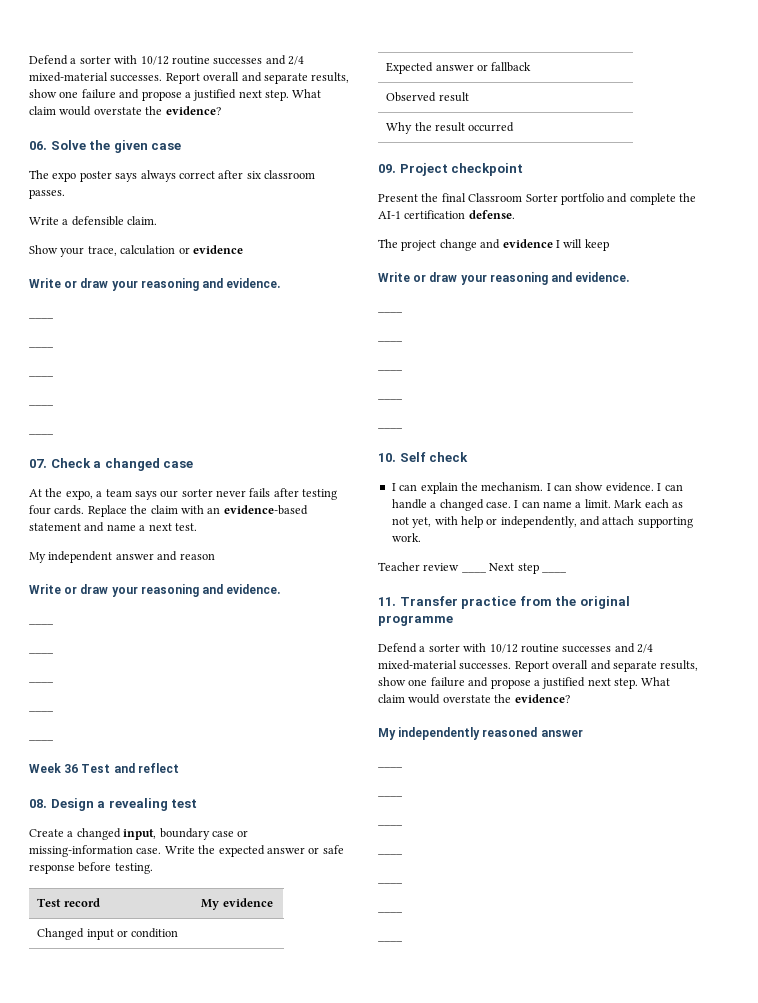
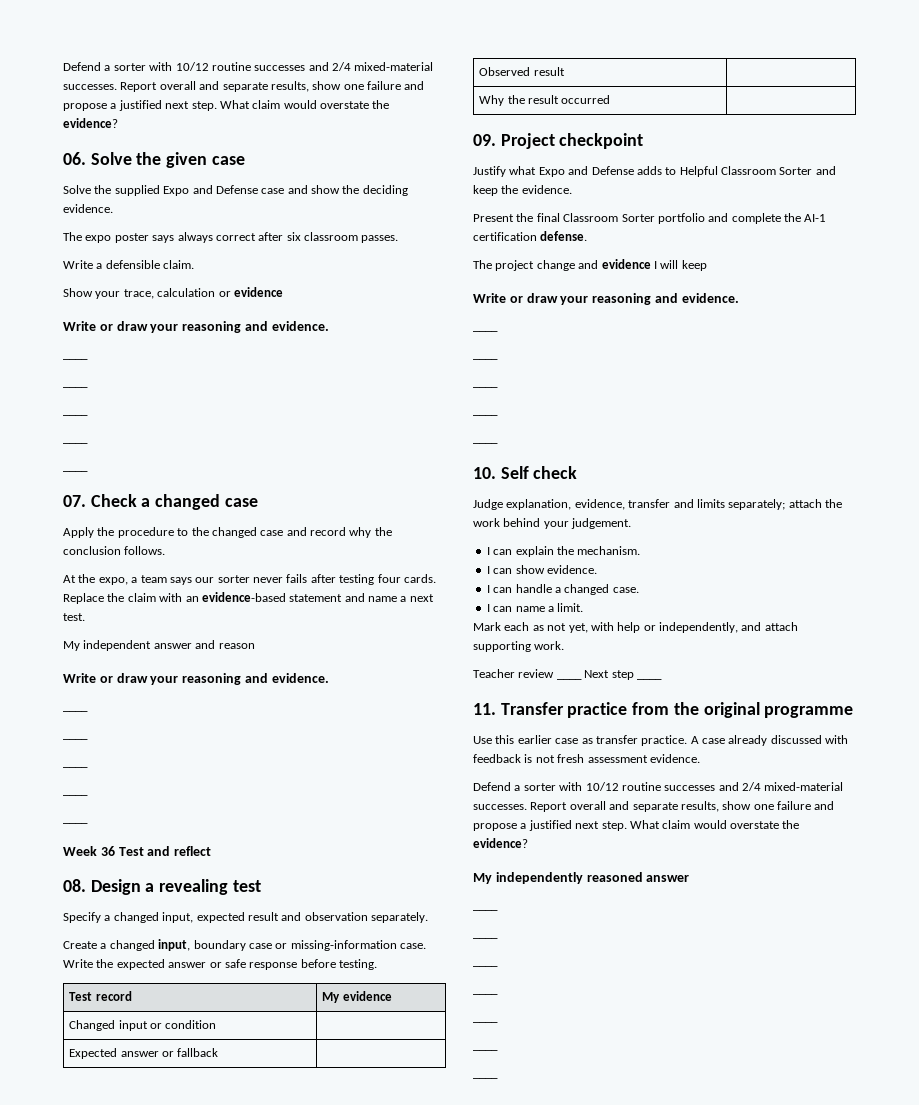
(182, 146) none -> [63,185,408,196] [63,204,113,213] // Solve the supplied Expo and Defense case and show the deciding evidence.
(194, 464) none -> [63,527,392,538] [63,546,166,555] // Apply the procedure to the changed case and record why the conclusion follows.
(198, 803) none -> [63,912,428,923] // Specify a changed input, expected result and observation separately.
(524, 169) none -> [473,166,836,177] [473,185,572,196] // Justify what Expo and Defense adds to Helpful Classroom Sorter and keep the evidence.
(469, 457) none -> [473,499,842,510] [473,518,632,529] // Judge explanation, evidence, transfer and limits separately; attach the work behind your judgement.
(544, 486) none -> (641, 550) //
(654, 487) none -> (597, 569) //
(511, 505) none -> (639, 590) //
(611, 503) none -> (584, 607) //
(453, 620) none -> [473,735,849,746] [473,754,700,763] // Use this earlier case as transfer practice. A case already discussed with feedback is not fresh assessment evidence.

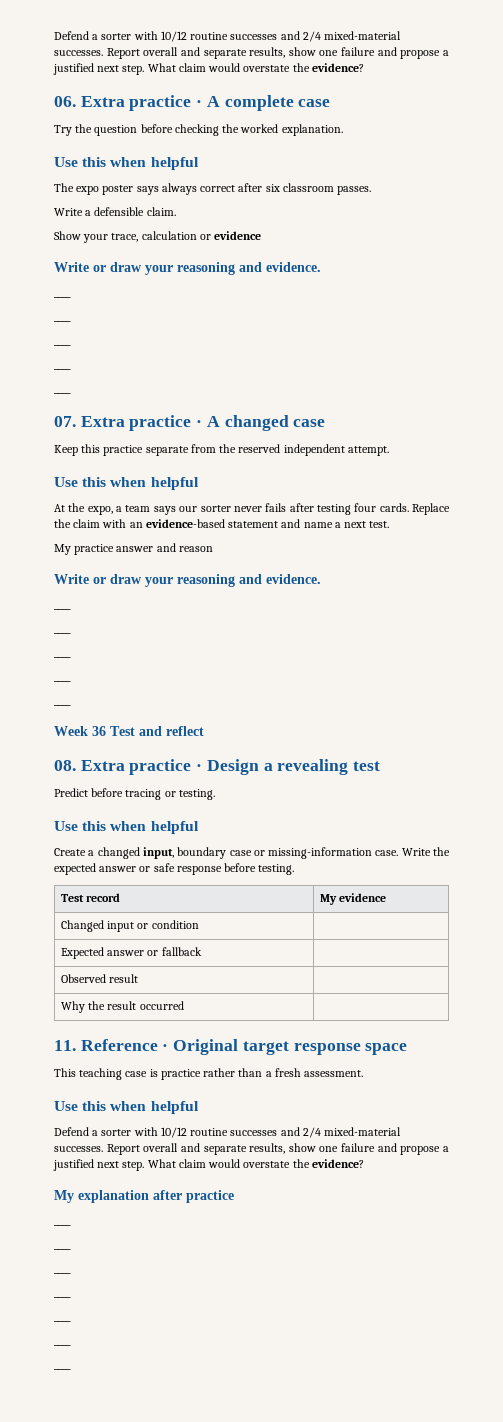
[90,152,245,168] [63,185,408,196] [63,204,113,213] Solve the given case // Solve the supplied Expo and Defense case and show the deciding evidence. -> [80,95,331,111] [54,124,343,136] [54,157,199,170] Extra practice · A complete case // Try the question before checking the worked explanation. // Use this when helpful
[90,494,258,510] [63,527,392,538] [63,546,166,555] Check a changed case // Apply the procedure to the changed case and record why the conclusion follows. -> [80,415,326,431] [54,444,389,456] [54,477,199,490] Extra practice · A changed case // Keep this practice separate from the reserved independent attempt. // Use this when helpful
[83,640,152,651] independent -> [74,544,115,555] practice
(86, 885) none -> [80,759,203,775] Extra practice ·
[63,912,428,923] Specify a changed input, expected result and observation separately. -> [54,788,215,800] [54,821,199,834] Predict before tracing or testing. // Use this when helpful
[473,133,644,149] [473,166,836,177] [473,185,572,196] [473,213,827,224] [473,231,588,241] [473,259,707,271] [473,293,739,305] [473,330,498,332] [473,358,498,360] [473,386,498,388] [473,414,498,416] [473,442,498,444] [473,466,578,479] [473,499,842,510] [473,518,632,529] [486,546,641,557] [486,565,597,574] [486,584,639,595] [486,603,584,612] [473,622,798,633] [473,641,565,652] [473,669,555,678] [556,678,582,680] [584,670,662,680] [473,702,854,718] [473,735,849,746] [473,754,700,763] 09. Project checkpoint // Justify what Expo and Defense adds to Helpful Classroom Sorter and keep the evidence. // Present the final Classroom Sorter portfolio and complete the AI-1 certification defense. // The project change and evidence I will keep // Write or draw your reasoning and evidence. // ____ // ____ // ____ // ____ // ____ // 10. Self check // Judge explanation, evidence, transfer and limits separately; attach the work behind your judgement. // I can explain the mechanism. // I can show evidence. // I can handle a changed case. // I can name a limit. // Mark each as not yet, with help or independently, and attach supporting work. // Teacher review ____ Next step ____ // 11. Transfer practice from the original programme // Use this earlier case as transfer practice. A case already discussed with feedback is not fresh assessment evidence. -> [54,1039,408,1055] [54,1068,364,1080] [54,1101,199,1114] 11. Reference · Original target response space // This teaching case is practice rather than a fresh assessment. // Use this when helpful
[495,872,690,884] independently reasoned answer -> [78,1190,234,1203] explanation after practice

